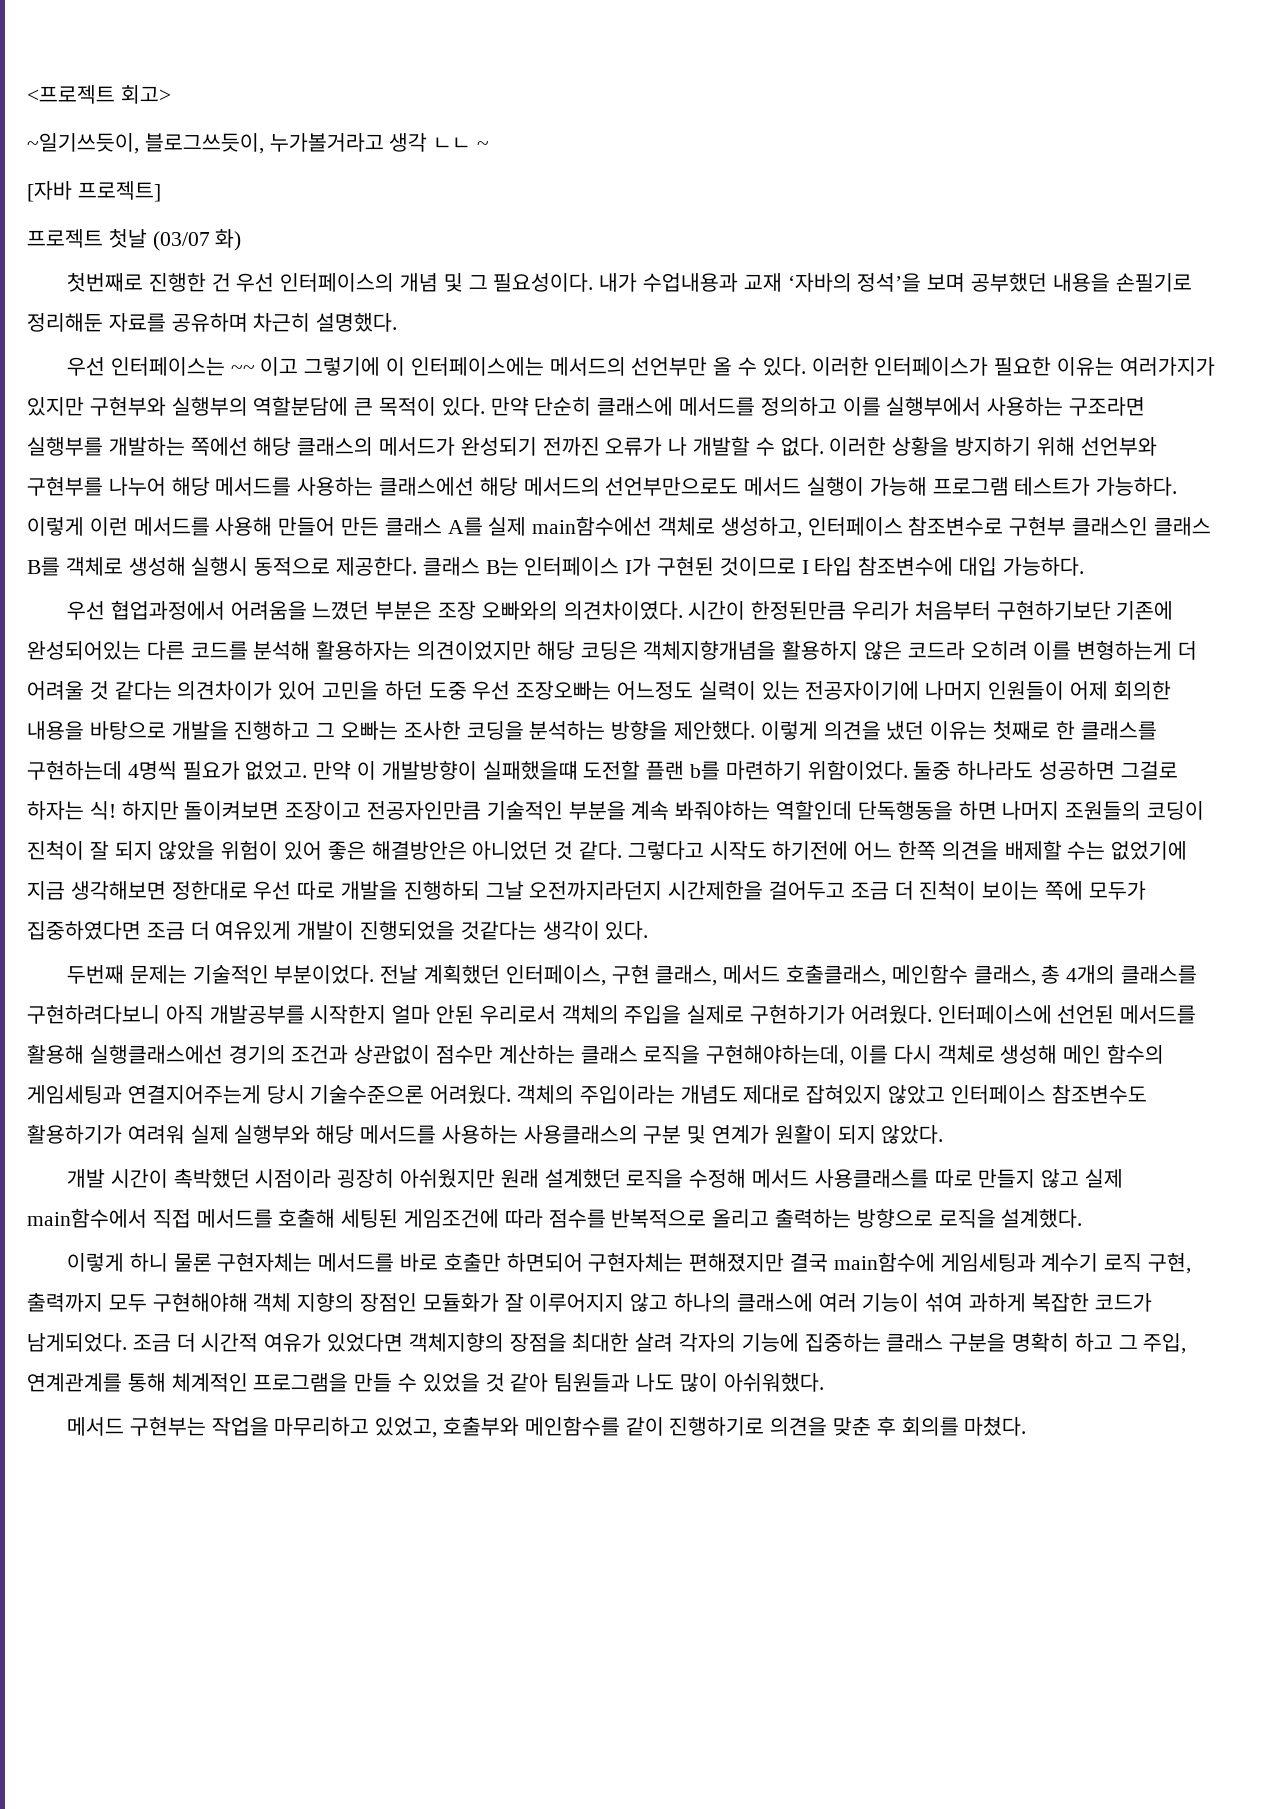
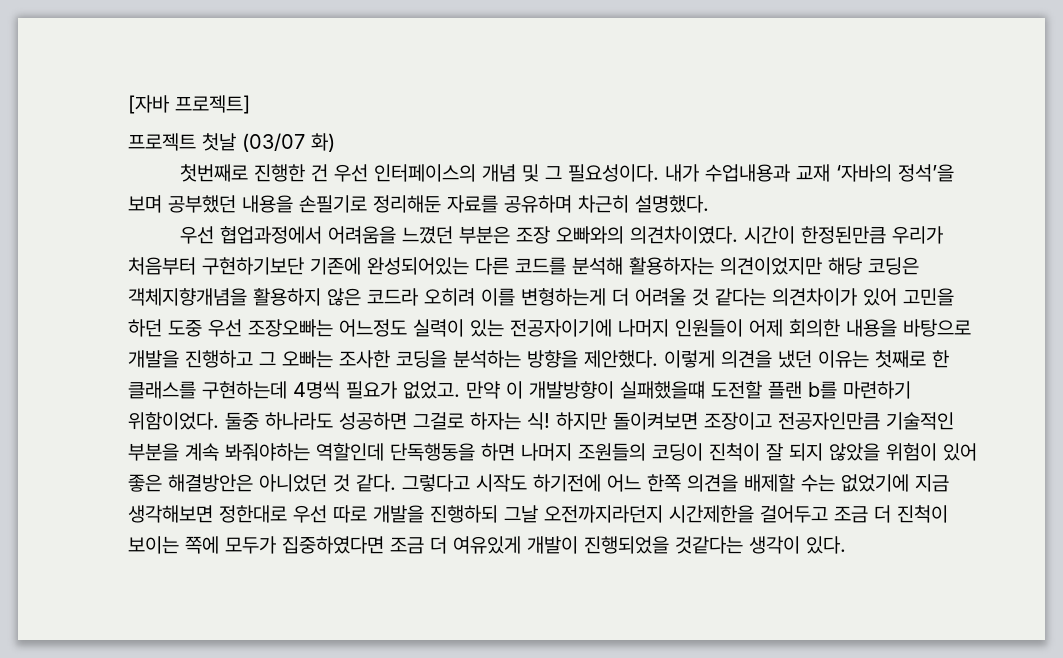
[27,85,171,104] [27,133,490,154] <프로젝트 회고> // ~일기쓰듯이, 블로그쓰듯이, 누가볼거라고 생각 ㄴㄴ ~ // -> (128, 104) none
[66,357,1215,376] [27,396,1146,416] [27,436,1157,456] [27,477,1178,496] [27,516,1211,538] [27,556,1084,576] // 우선 인터페이스는 ~~ 이고 그렇기에 이 인터페이스에는 메서드의 선언부만 올 수 있다. 이러한 인터페이스가 필요한 이유는 여러가지가 있지만 구현부와 실행부의 역할분담에 큰 목적이 있다. 만약 단순히 클래스에 메서드를 정의하고 이를 실행부에서 사용하는 구조라면 실행부를 개발하는 쪽에선 해당 클래스의 메서드가 완성되기 전까진 오류가 나 개발할 수 없다. 이러한 상황을 방지하기 위해 선언부와 구현부를 나누어 해당 메서드를 사용하는 클래스에선 해당 메서드의 선언부만으로도 메서드 실행이 가능해 프로그램 테스트가 가능하다. 이렇게 이런 메서드를 사용해 만들어 만든 클래스 A를 실제 main함수에선 객체로 생성하고, 인터페이스 참조변수로 구현부 클래스인 클래스 B를 객체로 생성해 실행시 동적으로 제공한다. 클래스 B는 인터페이스 I가 구현된 것이므로 I 타입 참조변수에 대입 가능하다. -> (709, 204) none
[66,964,1198,986] [27,1005,1197,1024] [27,1044,1165,1066] [27,1084,1147,1104] [27,1124,944,1144] [66,1168,1124,1188] [27,1208,1083,1228] [66,1252,1192,1274] [27,1292,1152,1312] [27,1332,1187,1354] [27,1373,824,1392] [66,1416,1027,1438] // 두번째 문제는 기술적인 부분이었다. 전날 계획했던 인터페이스, 구현 클래스, 메서드 호출클래스, 메인함수 클래스, 총 4개의 클래스를 구현하려다보니 아직 개발공부를 시작한지 얼마 안된 우리로서 객체의 주입을 실제로 구현하기가 어려웠다. 인터페이스에 선언된 메서드를 활용해 실행클래스에선 경기의 조건과 상관없이 점수만 계산하는 클래스 로직을 구현해야하는데, 이를 다시 객체로 생성해 메인 함수의 게임세팅과 연결지어주는게 당시 기술수준으론 어려웠다. 객체의 주입이라는 개념도 제대로 잡혀있지 않았고 인터페이스 참조변수도 활용하기가 여려워 실제 실행부와 해당 메서드를 사용하는 사용클래스의 구분 및 연계가 원활이 되지 않았다. // 개발 시간이 촉박했던 시점이라 굉장히 아쉬웠지만 원래 설계했던 로직을 수정해 메서드 사용클래스를 따로 만들지 않고 실제 main함수에서 직접 메서드를 호출해 세팅된 게임조건에 따라 점수를 반복적으로 올리고 출력하는 방향으로 로직을 설계했다. // 이렇게 하니 물론 구현자체는 메서드를 바로 호출만 하면되어 구현자체는 편해졌지만 결국 main함수에 게임세팅과 계수기 로직 구현, 출력까지 모두 구현해야해 객체 지향의 장점인 모듈화가 잘 이루어지지 않고 하나의 클래스에 여러 기능이 섞여 과하게 복잡한 코드가 남게되었다. 조금 더 시간적 여유가 있었다면 객체지향의 장점을 최대한 살려 각자의 기능에 집중하는 클래스 구분을 명확히 하고 그 주입, 연계관계를 통해 체계적인 프로그램을 만들 수 있었을 것 같아 팀원들과 나도 많이 아쉬워했다. // 메서드 구현부는 작업을 마무리하고 있었고, 호출부와 메인함수를 같이 진행하기로 의견을 맞춘 후 회의를 마쳤다. -> (846, 545) none

